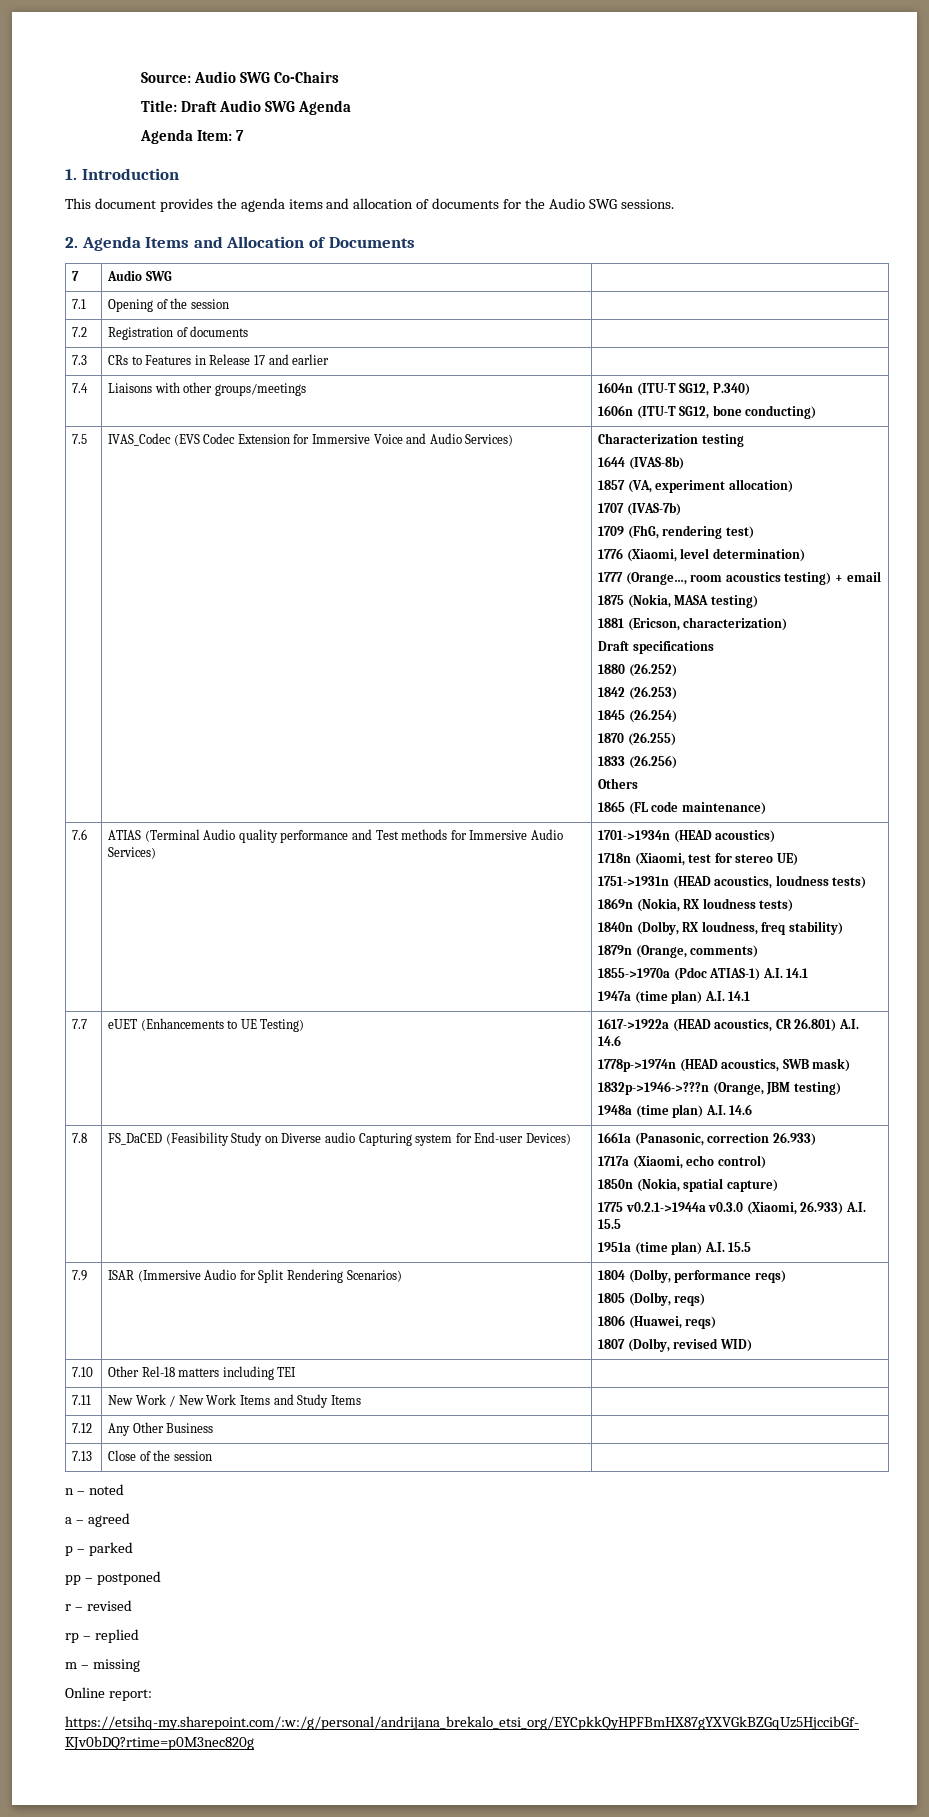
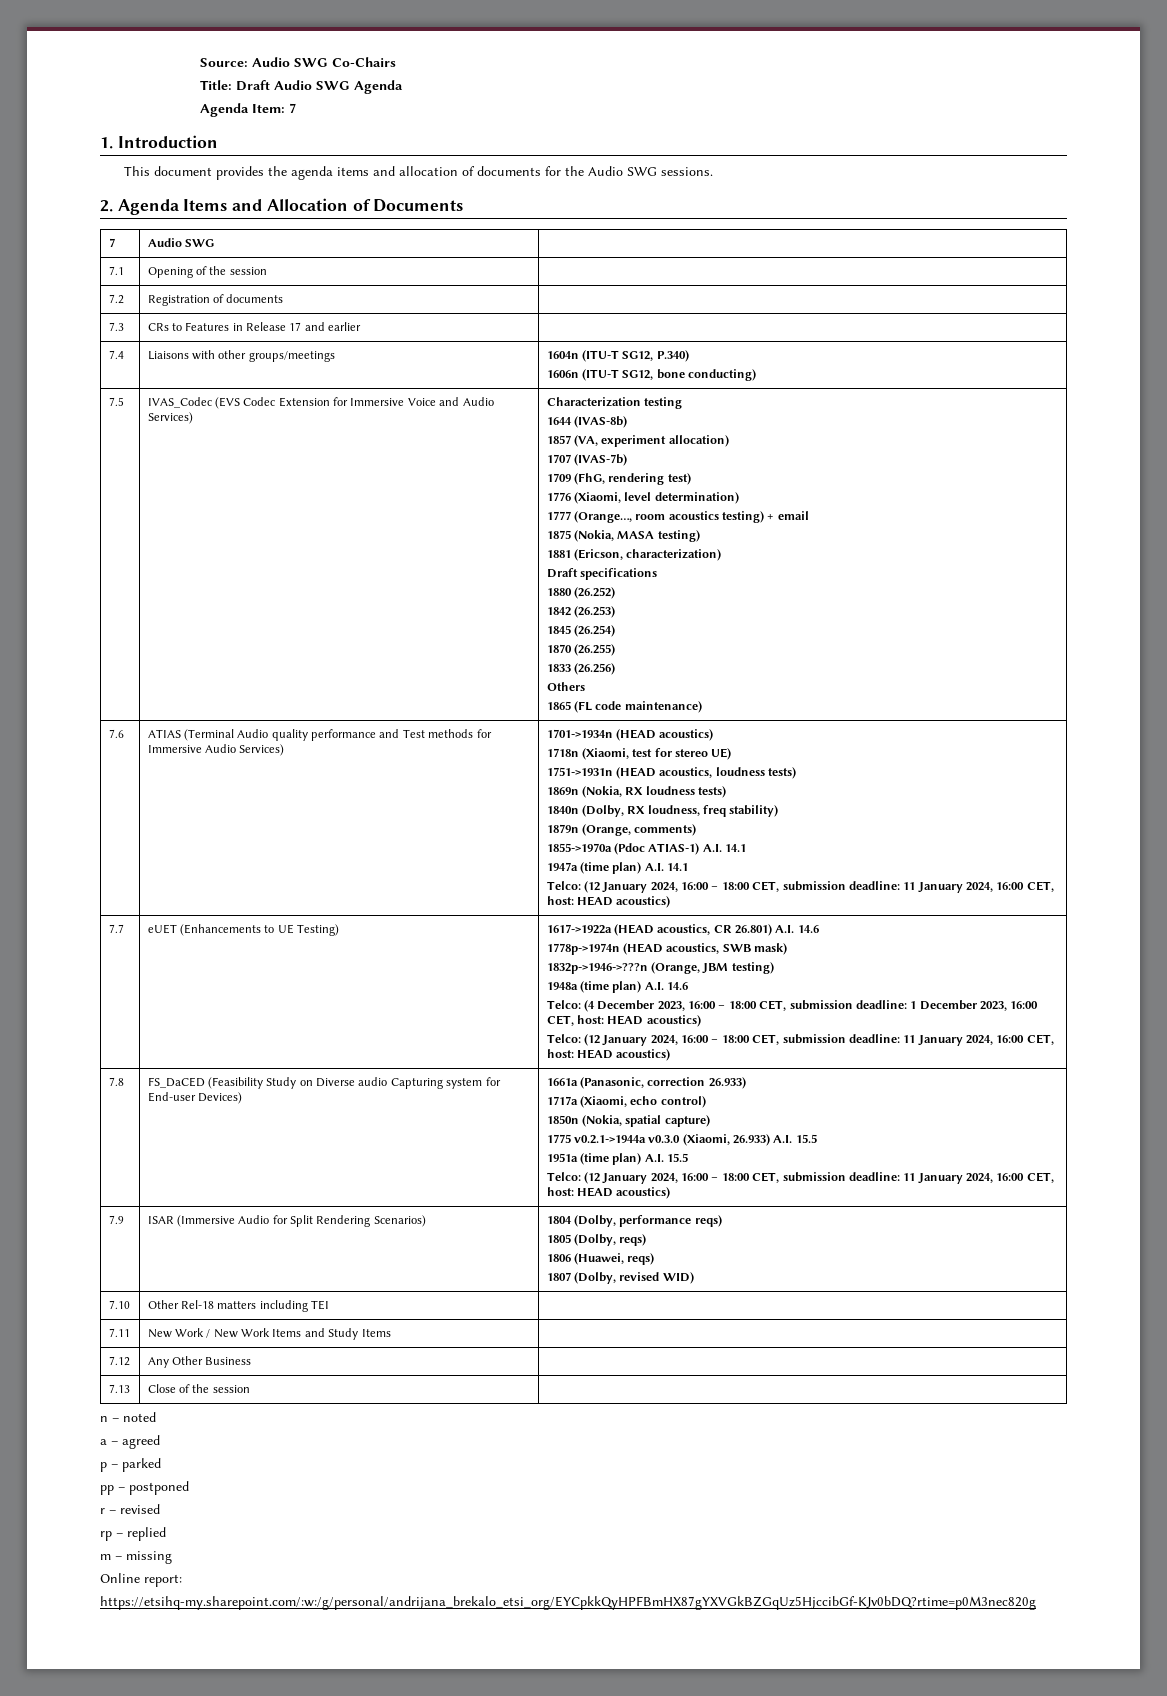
(751, 996) none -> [546,881,1054,893] [546,896,671,908] // Telco: (12 January 2024, 16:00 – 18:00 CET, submission deadline: 11 January 2024, 16:00 CET, host: HEAD acoustics)
(753, 1109) none -> [546,1000,1039,1012] [546,1015,701,1027] [546,1034,1054,1046] [546,1049,671,1061] // Telco: (4 December 2023, 16:00 – 18:00 CET, submission deadline: 1 December 2023, 16:00 CET, host: HEAD acoustics) // Telco: (12 January 2024, 16:00 – 18:00 CET, submission deadline: 11 January 2024, 16:00 CET, host: HEAD acoustics)
(752, 1247) none -> [546,1172,1054,1184] [546,1187,671,1199] // Telco: (12 January 2024, 16:00 – 18:00 CET, submission deadline: 11 January 2024, 16:00 CET, host: HEAD acoustics)

